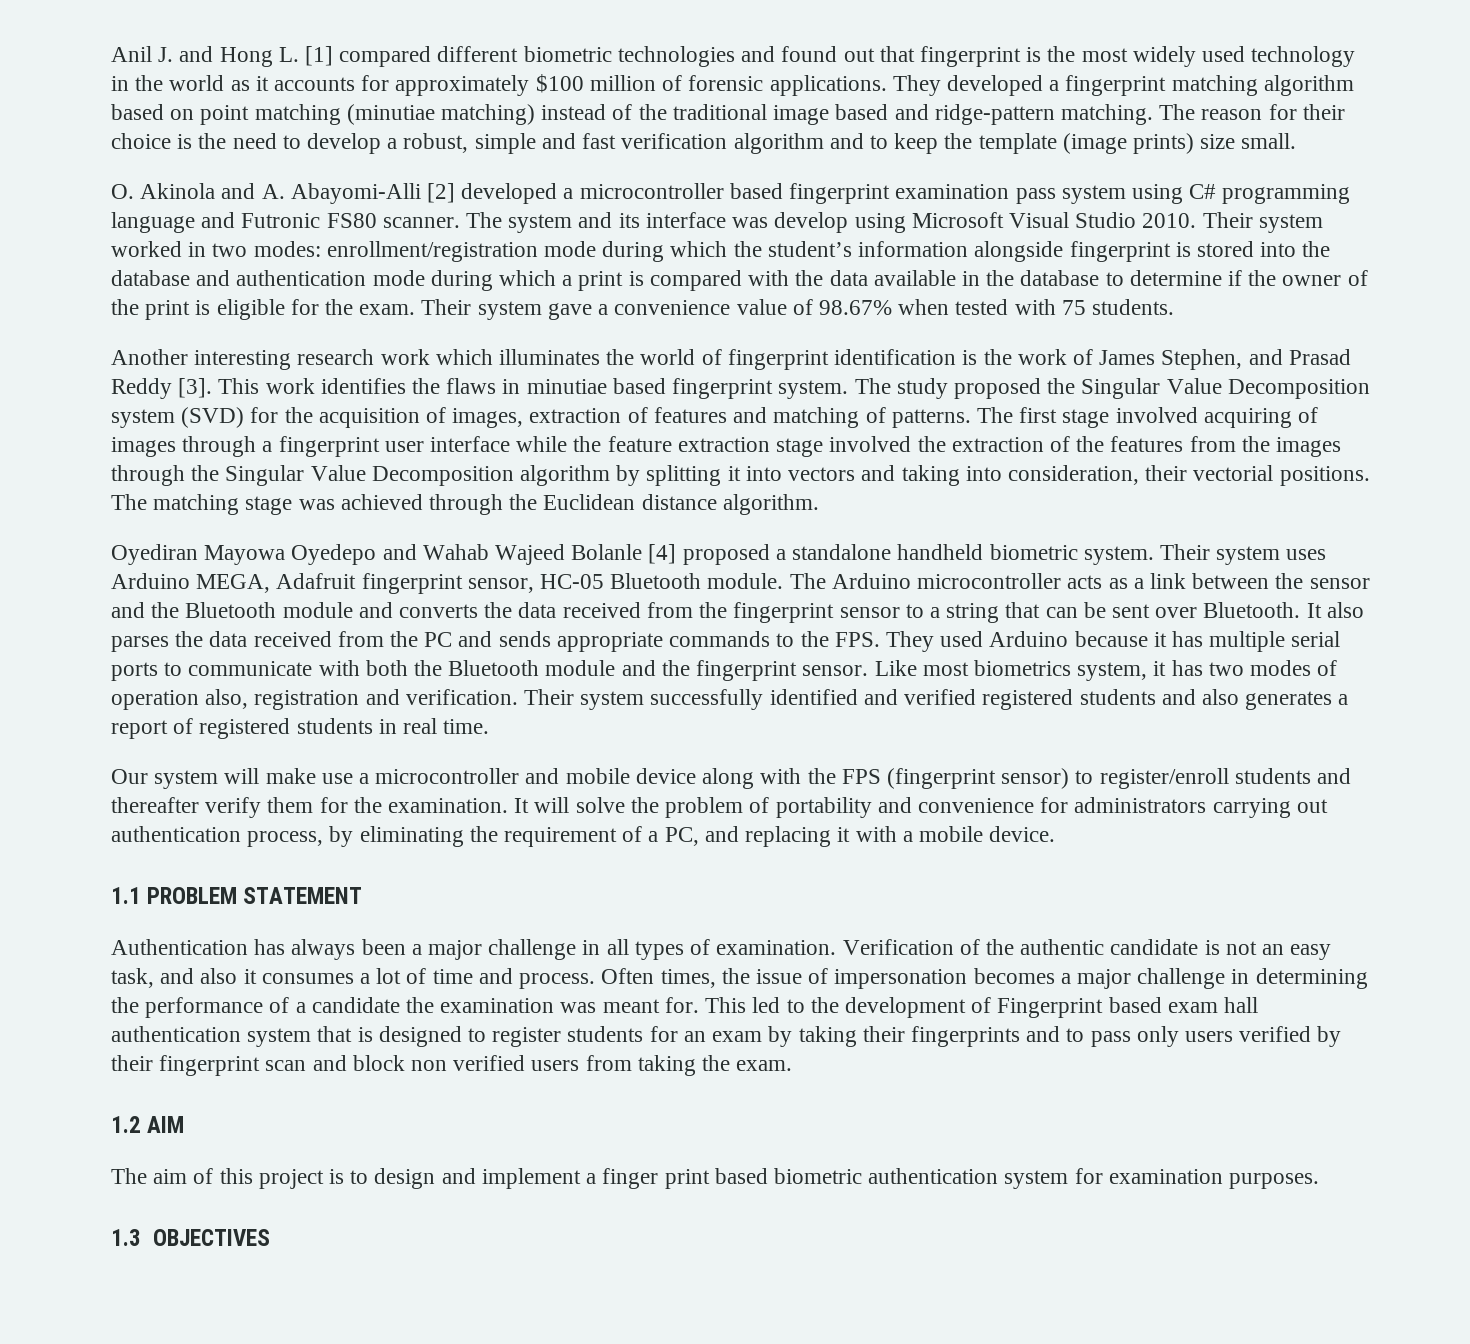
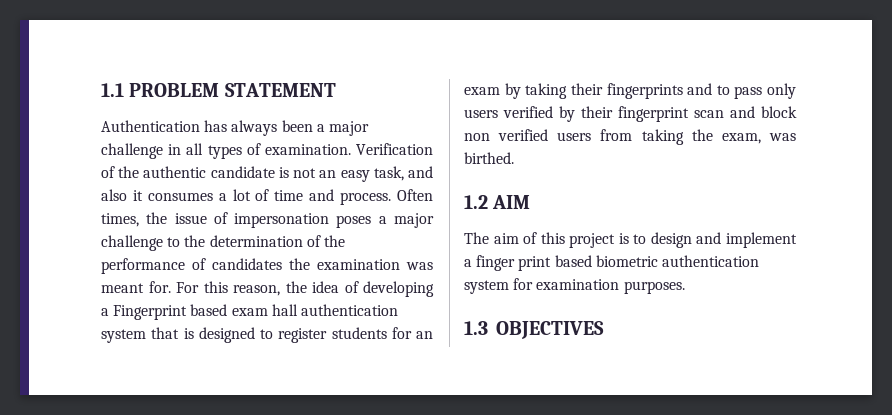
[111,46,1356,67] [111,74,1354,96] [111,104,1345,125] [111,133,1297,154] [111,183,1351,204] [111,212,1323,233] [111,241,1331,262] [111,270,1368,291] [111,299,1174,320] [111,349,1351,370] [111,378,1370,399] [111,407,1318,428] [111,436,1341,457] [111,465,1370,486] [111,494,819,515] [111,544,1327,565] [111,573,1370,594] [111,602,1364,623] [111,631,1341,652] [111,660,1338,681] [111,689,1349,710] [111,718,490,739] [111,768,1351,789] [111,797,1328,818] [111,826,1056,847] Anil J. and Hong L. [1] compared different biometric technologies and found out that fingerprint is the most widely used technology in the world as it accounts for approximately $100 million of forensic applications. They developed a fingerprint matching algorithm based on point matching (minutiae matching) instead of the traditional image based and ridge-pattern matching. The reason for their choice is the need to develop a robust, simple and fast verification algorithm and to keep the template (image prints) size small. // O. Akinola and A. Abayomi-Alli [2] developed a microcontroller based fingerprint examination pass system using C# programming language and Futronic FS80 scanner. The system and its interface was develop using Microsoft Visual Studio 2010. Their system worked in two modes: enrollment/registration mode during which the student’s information alongside fingerprint is stored into the database and authentication mode during which a print is compared with the data available in the database to determine if the owner of the print is eligible for the exam. Their system gave a convenience value of 98.67% when tested with 75 students. // Another interesting research work which illuminates the world of fingerprint identification is the work of James Stephen, and Prasad Reddy [3]. This work identifies the flaws in minutiae based fingerprint system. The study proposed the Singular Value Decomposition system (SVD) for the acquisition of images, extraction of features and matching of patterns. The first stage involved acquiring of images through a fingerprint user interface while the feature extraction stage involved the extraction of the features from the images through the Singular Value Decomposition algorithm by splitting it into vectors and taking into consideration, their vectorial positions. The matching stage was achieved through the Euclidean distance algorithm. // Oyediran Mayowa Oyedepo and Wahab Wajeed Bolanle [4] proposed a standalone handheld biometric system. Their system uses Arduino MEGA, Adafruit fingerprint sensor, HC-05 Bluetooth module. The Arduino microcontroller acts as a link between the sensor and the Bluetooth module and converts the data received from the fingerprint sensor to a string that can be sent over Bluetooth. It also parses the data received from the PC and sends appropriate commands to the FPS. They used Arduino because it has multiple serial ports to communicate with both the Bluetooth module and the fingerprint sensor. Like most biometrics system, it has two modes of operation also, registration and verification. Their system successfully identified and verified registered students and also generates a report of registered students in real time. // Our system will make use a microcontroller and mobile device along with the FPS (fingerprint sensor) to register/enroll students and thereafter verify them for the examination. It will solve the problem of portability and convenience for administrators carrying out authentication process, by eliminating the requirement of a PC, and replacing it with a mobile device. // -> (101, 90) none
[973,968,1368,989] becomes a major challenge in determining -> [336,213,434,228] [101,235,321,251] poses a major challenge to the determination of
[295,997,400,1013] a candidate -> [212,258,282,270] candidates
[705,997,992,1018] This led to the development of -> [176,281,434,297] [101,308,109,316] For this reason, the idea of developing a
[736,1060,793,1071] exam. -> [721,133,796,144] [464,152,514,164] exam, was birthed.

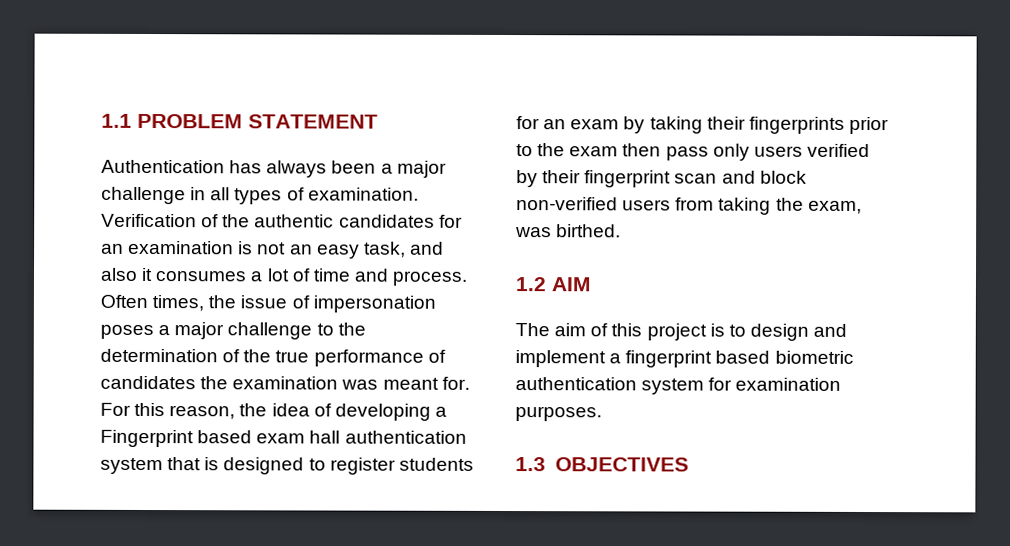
[210,166,275,178] candidate -> [338,214,463,228] [101,240,235,255] candidates for an examination
(345, 241) none -> [275,350,310,363] true
[687,83,730,95] and to -> [848,116,889,135] [516,143,662,157] prior to the exam then
[464,129,549,141] non verified -> [516,197,618,211] non-verified
[476,255,552,271] finger print -> [625,350,713,368] fingerprint

